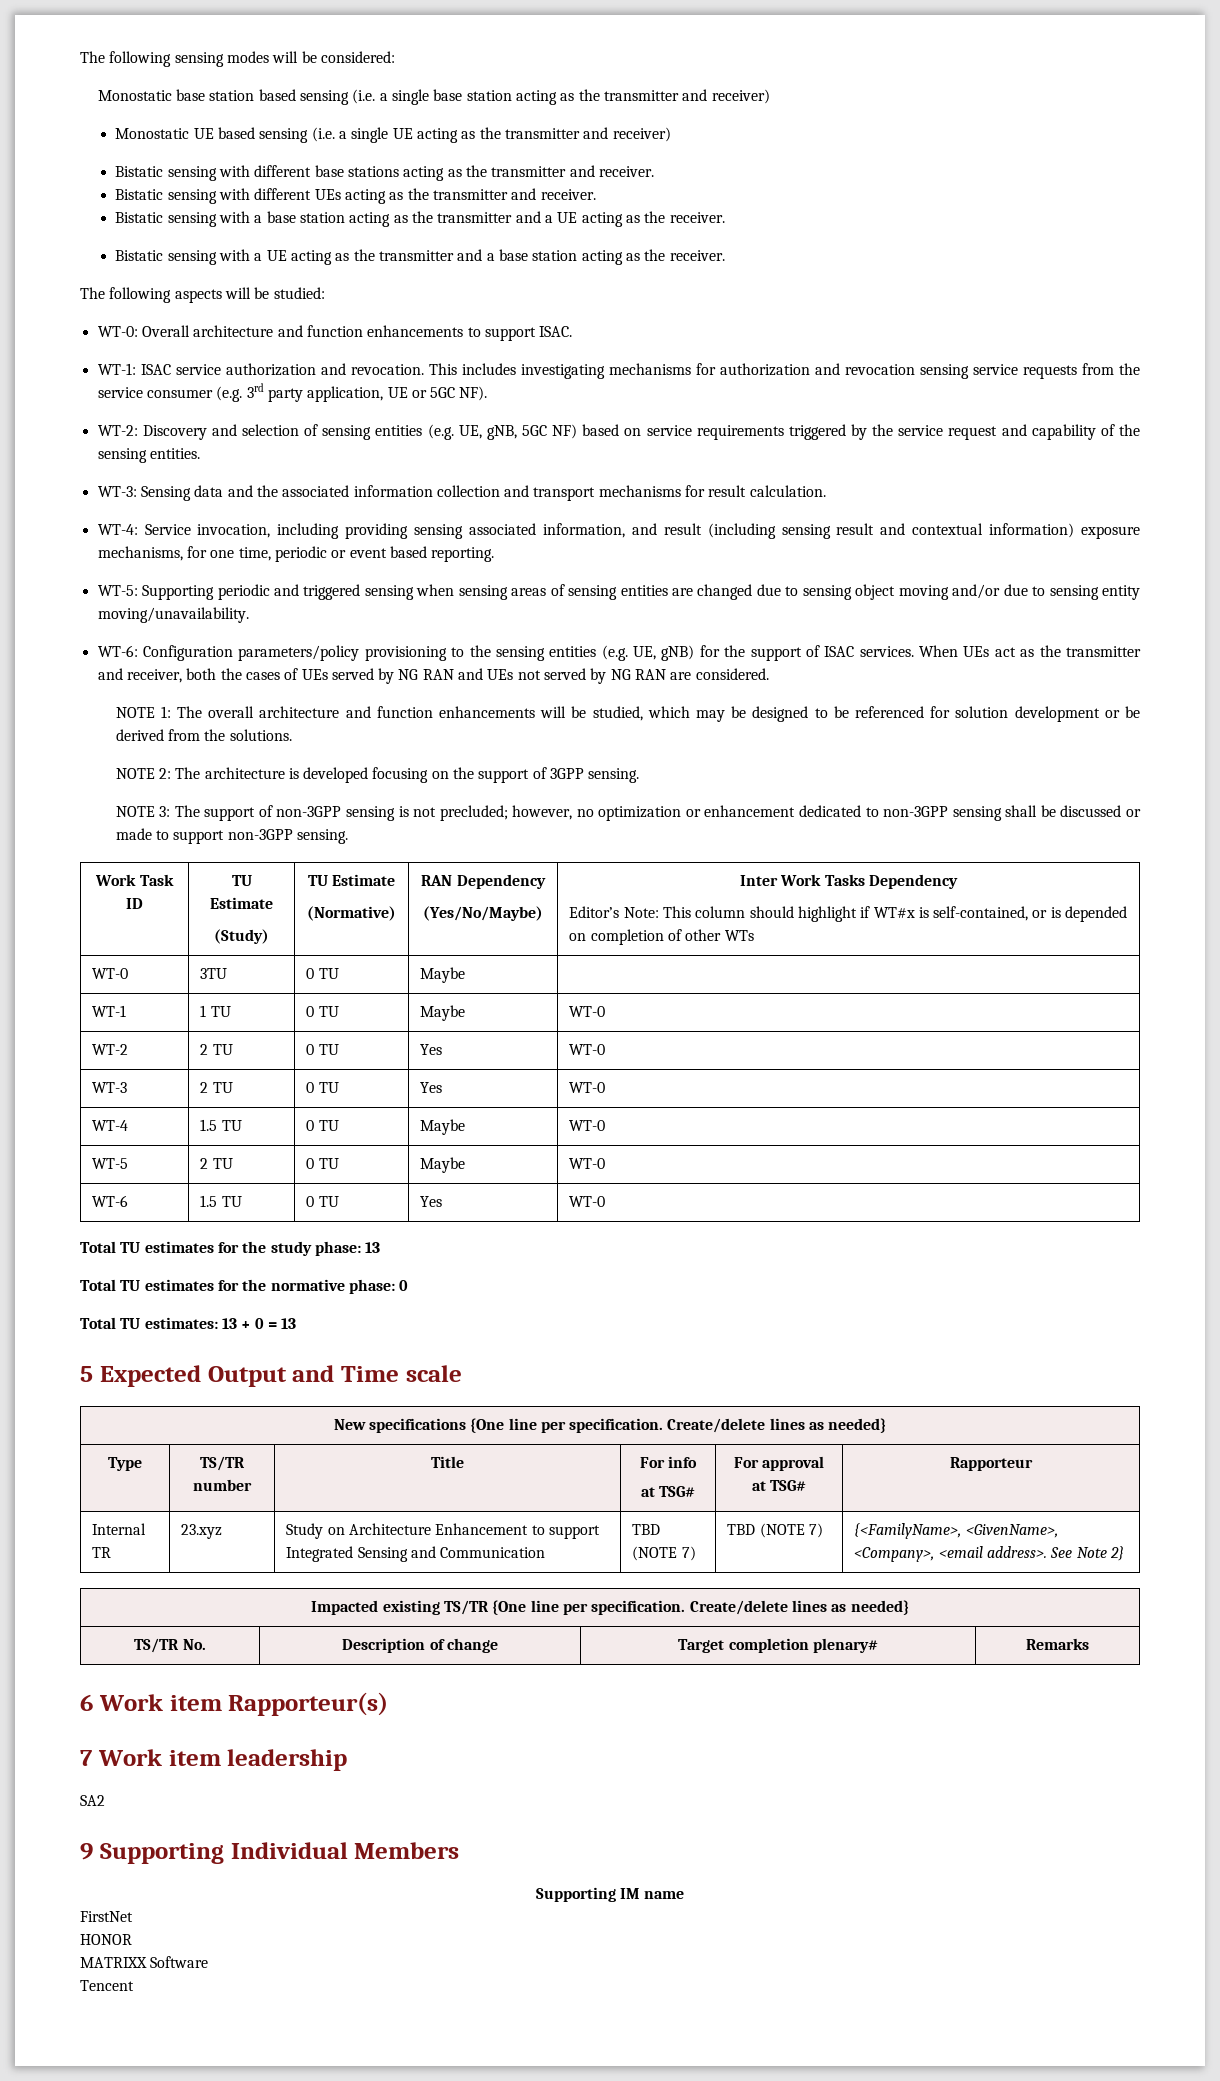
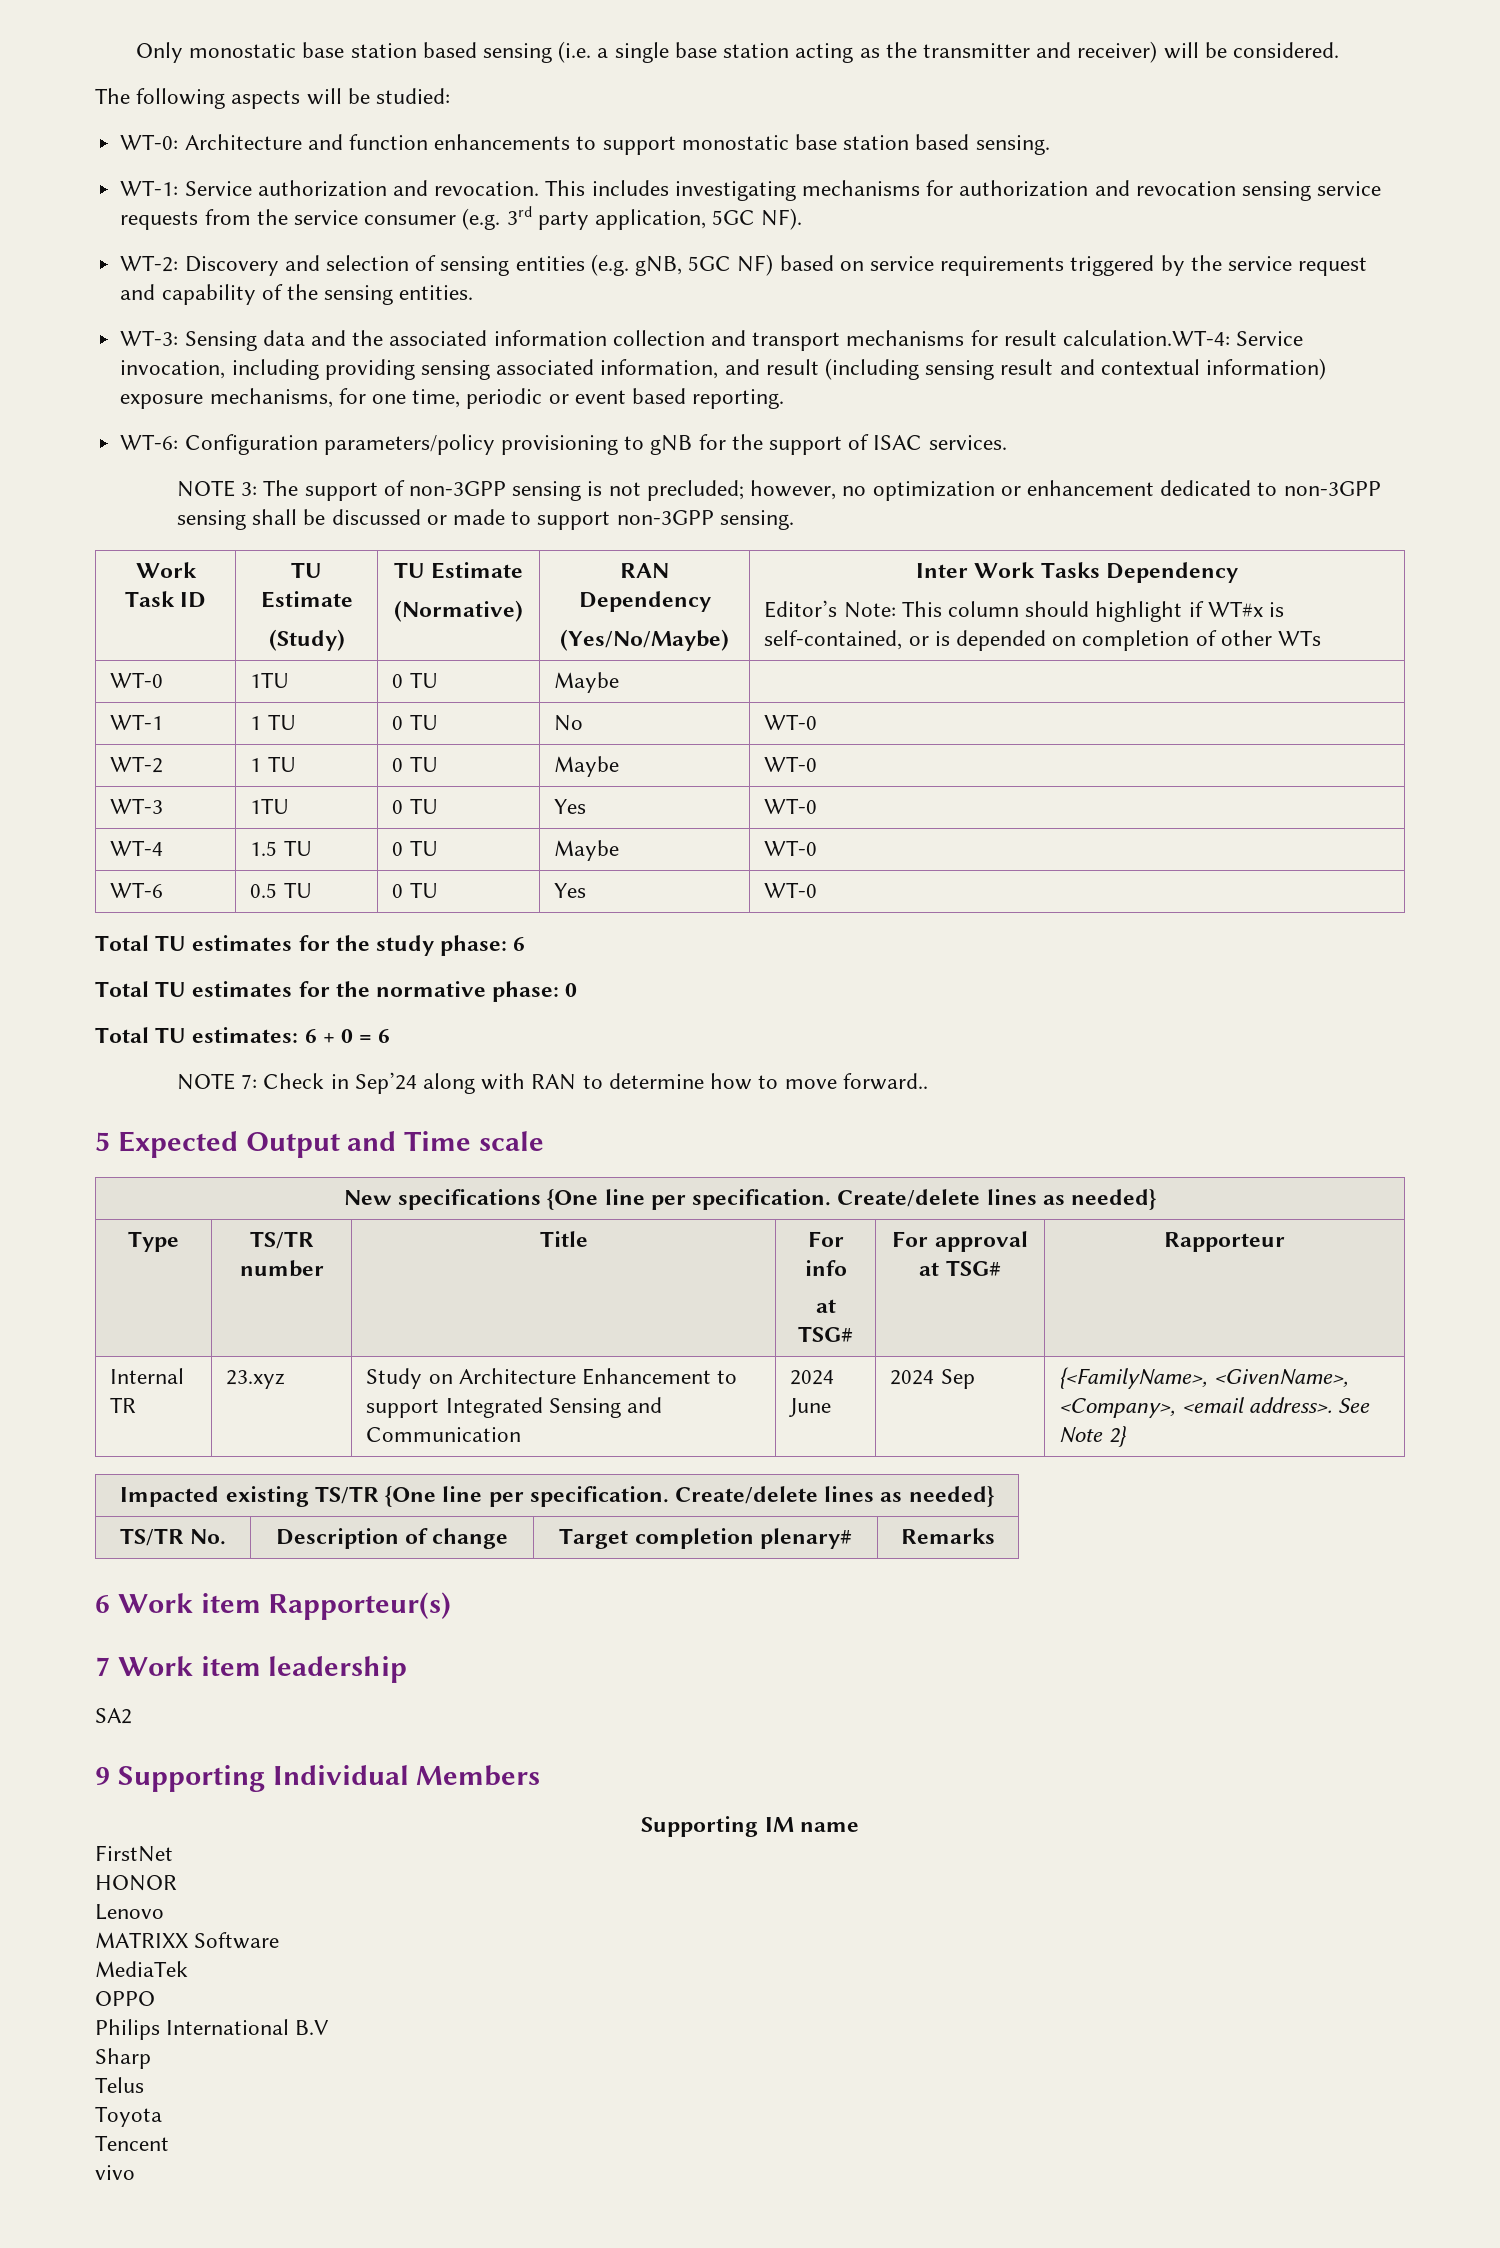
[80,51,395,67] [97,90,172,101] The following sensing modes will be considered: // Monostatic -> [136,42,297,63] Only monostatic
[115,127,671,143] [115,165,654,181] [115,188,596,204] [115,211,725,227] [115,249,725,265] // Monostatic UE based sensing (i.e. a single UE acting as the transmitter and receiver) // Bistatic sensing with different base stations acting as the transmitter and receiver. // Bistatic sensing with different UEs acting as the transmitter and receiver. // Bistatic sensing with a base station acting as the transmitter and a UE acting as the receiver. // Bistatic sensing with a UE acting as the transmitter and a base station acting as the receiver. -> [1163,42,1340,59] will be considered.
[141,325,274,337] Overall architecture -> [184,134,302,150] Architecture
[539,326,573,337] ISAC. -> [681,134,1050,155] monostatic base station based sensing.
[140,364,221,375] ISAC service -> [184,181,252,196] Service
[387,387,427,398] UE or -> (706, 219) none
[458,425,482,439] UE, -> (629, 265) none
[749,485,826,497] [97,524,138,535] calculation. // WT-4: -> [1063,330,1231,346] calculation.WT-4:
[97,584,1140,600] [97,607,249,623] // WT-5: Supporting periodic and triggered sensing when sensing areas of sensing entities are changed due to sensing object moving and/or due to sensing entity moving/unavailability. -> (785, 399) none
[469,645,695,661] the sensing entities (e.g. UE, gNB) -> [650,435,693,455] gNB
[919,645,1141,657] [97,668,769,684] [115,706,1140,722] [115,729,292,741] [115,767,640,783] When UEs act as the transmitter and receiver, both the cases of UEs served by NG RAN and UEs not served by NG RAN are considered. // NOTE 1: The overall architecture and function enhancements will be studied, which may be designed to be referenced for solution development or be derived from the solutions. // NOTE 2: The architecture is developed focusing on the support of 3GPP sensing. -> (1007, 442) none
[200,968,228,979] 3TU -> [250,672,290,688] 1TU
[420,1005,466,1021] Maybe -> [554,715,584,731] No
[200,1044,233,1055] [306,1044,339,1055] [420,1044,443,1055] 2 TU | 0 TU | Yes -> [250,756,296,772] [392,756,438,772] [554,756,620,777] 1 TU | 0 TU | Maybe
[200,1082,233,1093] 2 TU -> [250,798,290,814] 1TU
[92,1158,129,1169] [200,1158,233,1169] [306,1158,339,1169] [420,1157,466,1173] [569,1158,606,1169] // WT-5 | 2 TU | 0 TU | Maybe | WT-0 -> (818, 848) none
[200,1195,218,1207] 1.5 -> [250,883,278,898] 0.5
[365,1242,381,1253] 13 -> [513,937,526,951] 6
[221,1318,237,1329] 13 -> [304,1029,317,1043] 6
[281,1318,297,1329] 13 -> [378,1029,391,1043] [177,1072,928,1094] 6 // NOTE 7: Check in Sep’24 along with RAN to determine how to move forward..
[632,1524,661,1535] [632,1546,696,1561] [727,1523,823,1538] TBD (NOTE 7) | TBD (NOTE 7) -> [790,1370,835,1385] [789,1398,832,1417] [890,1369,975,1389] 2024 June | 2024 Sep
(132, 1939) none -> [95,1904,164,1920] // Lenovo
(209, 1962) none -> [95,1961,188,1977] [95,1991,155,2006] [95,2019,330,2040] [95,2048,151,2069] [95,2077,144,2093] [95,2106,162,2127] // MediaTek // OPPO // Philips International B.V // Sharp // Telus // Toyota
(134, 1985) none -> [95,2165,135,2180] // vivo

